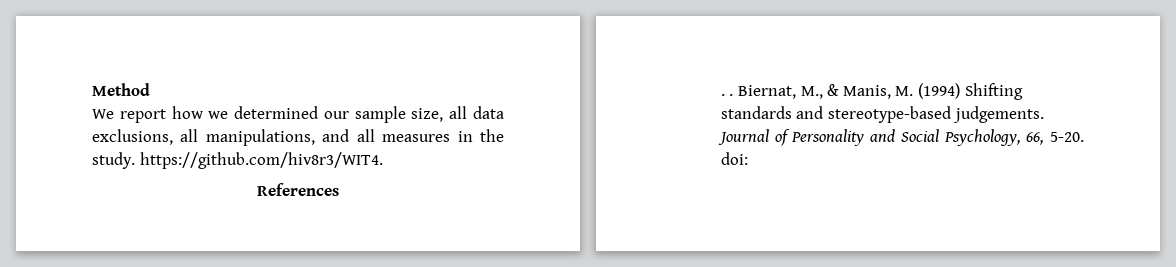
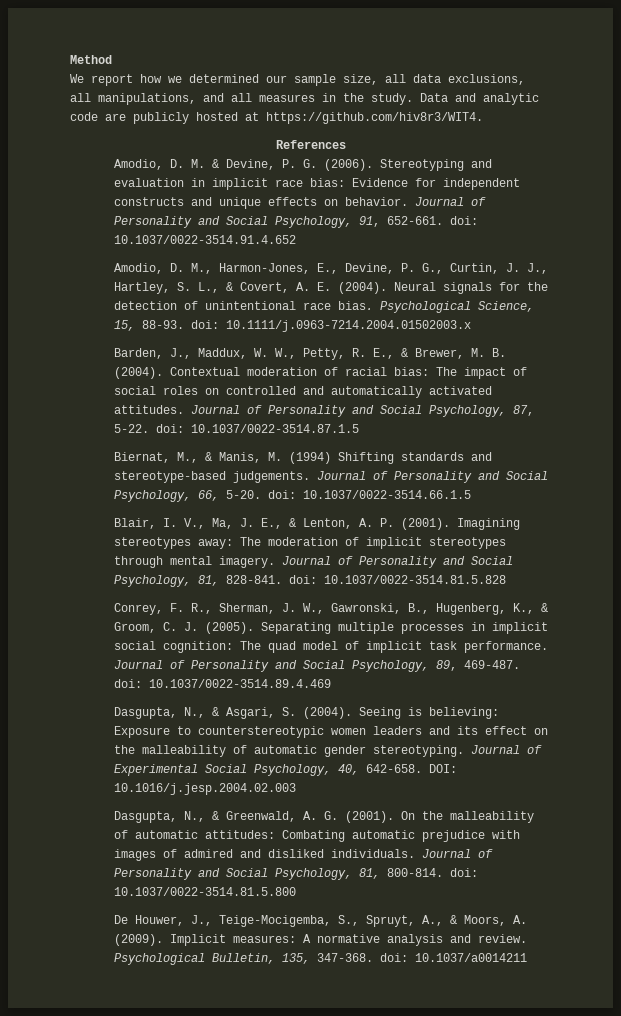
[139,152,383,169] [257,183,339,196] [720,94,734,96] https://github.com/hiv8r3/WIT4. // References // . . -> [420,93,539,105] [70,112,483,124] [275,140,346,149] [114,159,493,171] [114,178,521,190] [114,197,487,209] [114,216,479,228] [114,235,297,244] [114,263,549,274] [114,282,549,294] [114,301,535,313] [114,320,472,332] [114,348,507,360] [114,367,528,379] [114,386,493,398] [114,405,535,417] [114,424,360,433] Data and analytic code are publicly hosted at https://github.com/hiv8r3/WIT4. // References // Amodio, D. M. & Devine, P. G. (2006). Stereotyping and evaluation in implicit race bias: Evidence for independent constructs and unique effects on behavior. Journal of Personality and Social Psychology, 91, 652-661. doi: 10.1037/0022-3514.91.4.652 // Amodio, D. M., Harmon-Jones, E., Devine, P. G., Curtin, J. J., Hartley, S. L., & Covert, A. E. (2004). Neural signals for the detection of unintentional race bias. Psychological Science, 15, 88-93. doi: 10.1111/j.0963-7214.2004.01502003.x // Barden, J., Maddux, W. W., Petty, R. E., & Brewer, M. B. (2004). Contextual moderation of racial bias: The impact of social roles on controlled and automatically activated attitudes. Journal of Personality and Social Psychology, 87, 5-22. doi: 10.1037/0022-3514.87.1.5 //
(748, 158) none -> [303,490,472,499] [114,518,521,530] [114,537,507,549] [114,556,514,568] [114,575,507,587] [114,603,549,615] [114,622,549,634] [114,641,549,653] [114,660,521,672] [114,679,332,688] [114,707,500,719] [114,726,549,738] [114,745,543,757] [114,764,458,776] [114,783,297,795] [114,811,535,823] [114,830,521,842] [114,849,494,861] [114,868,479,880] [114,887,297,896] [114,915,528,927] [114,934,528,946] [114,953,528,965] 10.1037/0022-3514.66.1.5 // Blair, I. V., Ma, J. E., & Lenton, A. P. (2001). Imagining stereotypes away: The moderation of implicit stereotypes through mental imagery. Journal of Personality and Social Psychology, 81, 828-841. doi: 10.1037/0022-3514.81.5.828 // Conrey, F. R., Sherman, J. W., Gawronski, B., Hugenberg, K., & Groom, C. J. (2005). Separating multiple processes in implicit social cognition: The quad model of implicit task performance. Journal of Personality and Social Psychology, 89, 469-487. doi: 10.1037/0022-3514.89.4.469 // Dasgupta, N., & Asgari, S. (2004). Seeing is believing: Exposure to counterstereotypic women leaders and its effect on the malleability of automatic gender stereotyping. Journal of Experimental Social Psychology, 40, 642-658. DOI: 10.1016/j.jesp.2004.02.003 // Dasgupta, N., & Greenwald, A. G. (2001). On the malleability of automatic attitudes: Combating automatic prejudice with images of admired and disliked individuals. Journal of Personality and Social Psychology, 81, 800-814. doi: 10.1037/0022-3514.81.5.800 // De Houwer, J., Teige-Mocigemba, S., Spruyt, A., & Moors, A. (2009). Implicit measures: A normative analysis and review. Psychological Bulletin, 135, 347-368. doi: 10.1037/a0014211

